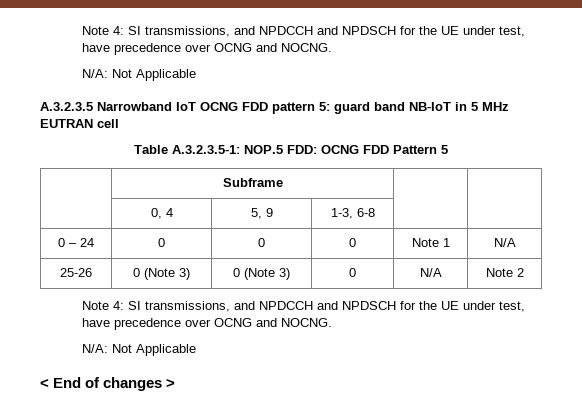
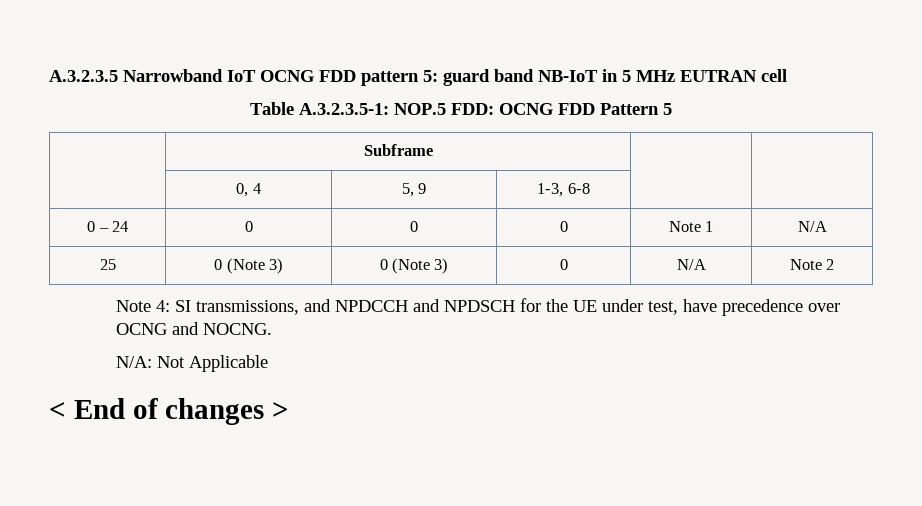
[82,26,526,37] [82,43,333,55] [82,69,197,81] Note 4: SI transmissions, and NPDCCH and NPDSCH for the UE under test, have precedence over OCNG and NOCNG. // N/A: Not Applicable // -> (49, 76) none
[60,268,92,277] 25-26 -> [99,259,116,270] 25

